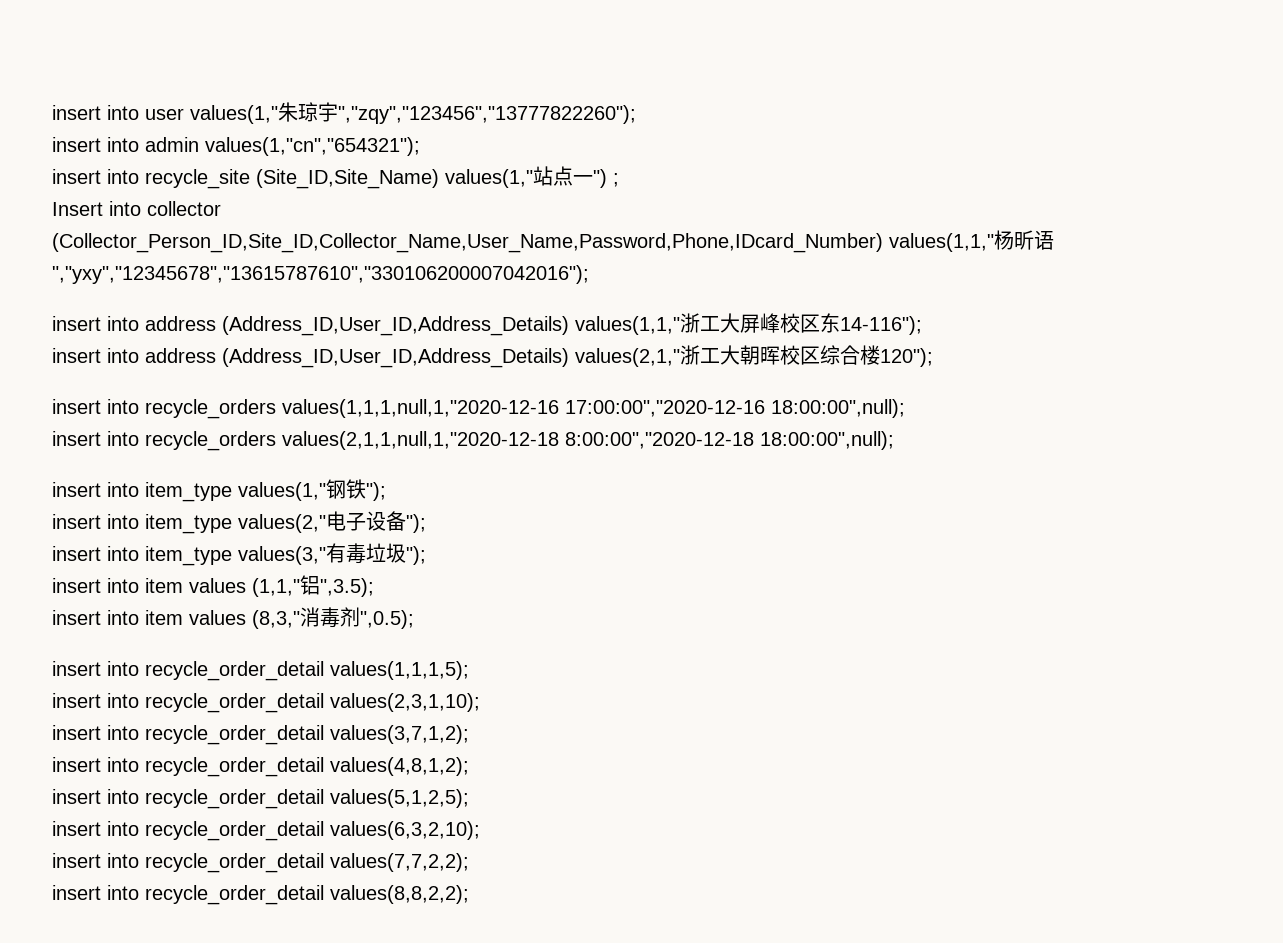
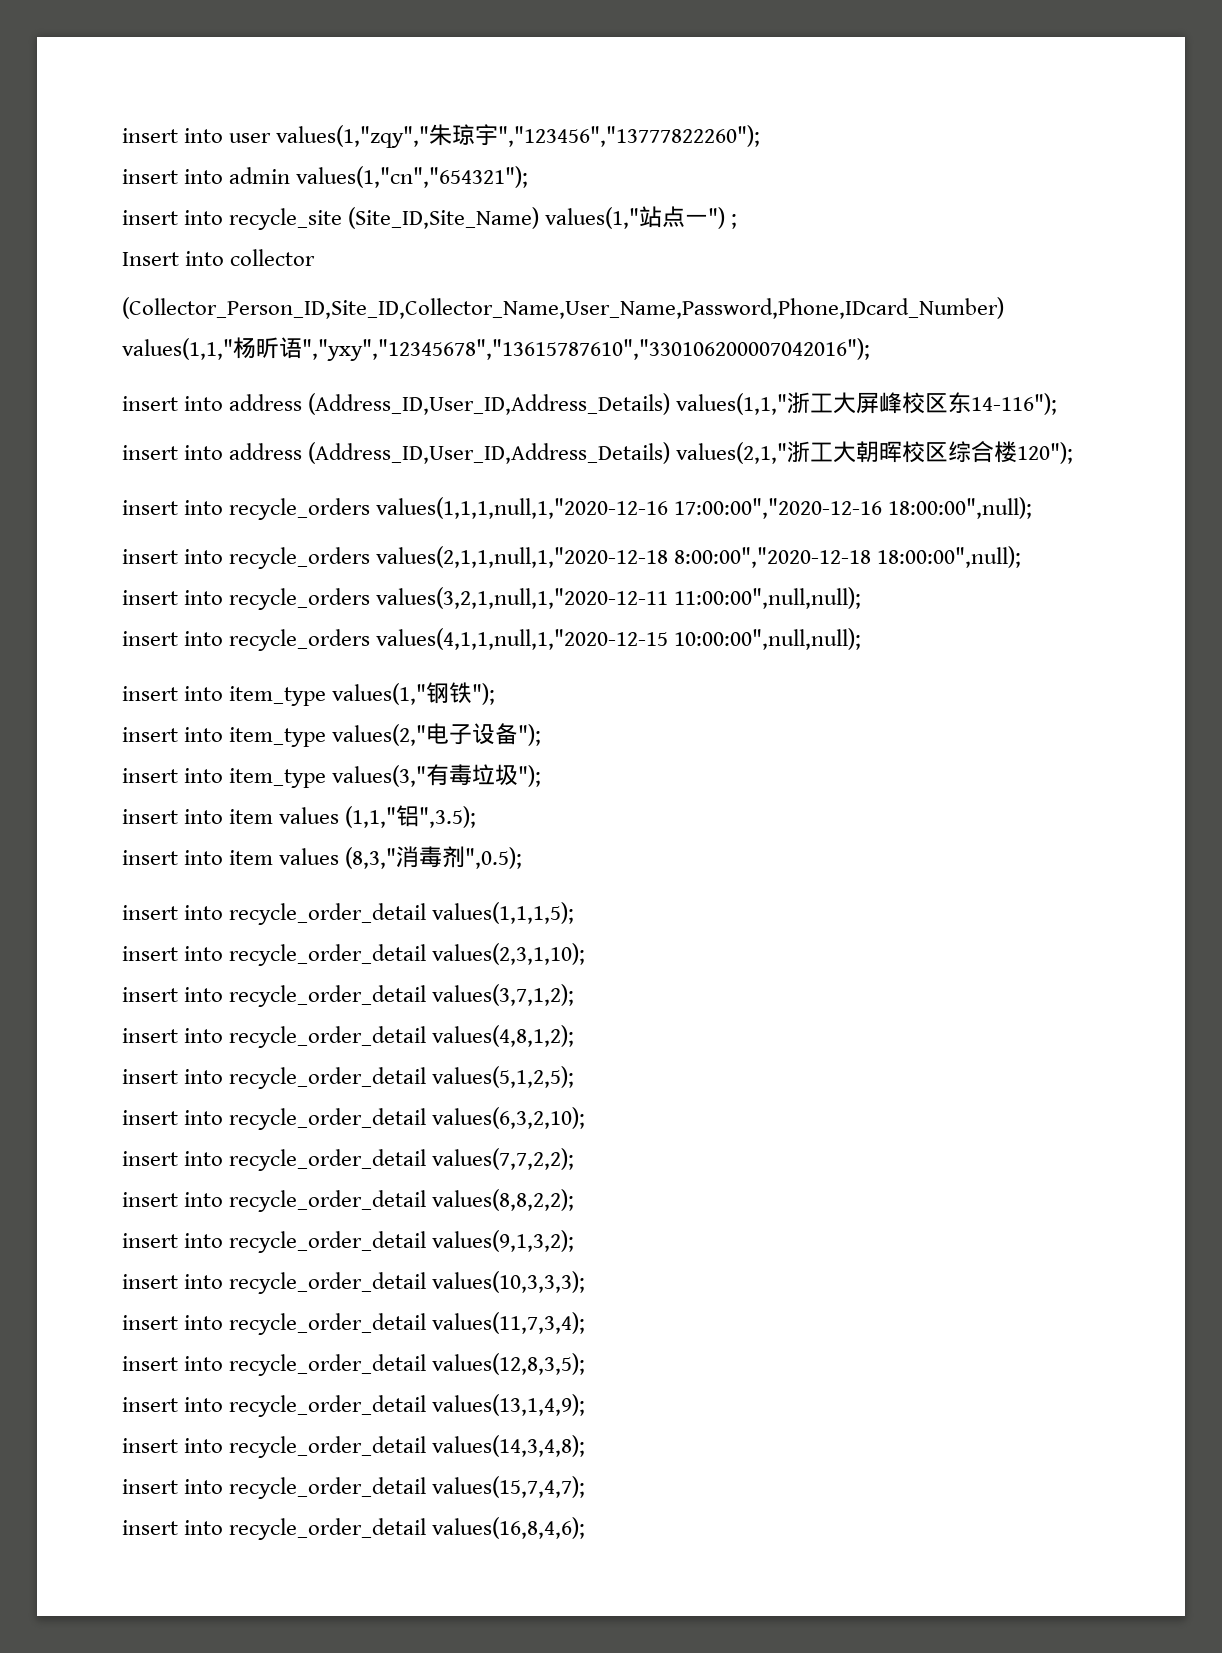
[190,102,636,124] values(1,"朱琼宇","zqy","123456","13777822260"); -> [276,124,761,148] values(1,"zqy","朱琼宇","123456","13777822260");
(894, 440) none -> [122,587,862,610] [122,628,862,651] // insert into recycle_orders values(3,2,1,null,1,"2020-12-11 11:00:00",null,null); // insert into recycle_orders values(4,1,1,null,1,"2020-12-15 10:00:00",null,null);
(469, 894) none -> [122,1230,575,1253] [122,1271,586,1294] [122,1312,586,1335] [122,1353,586,1376] [122,1394,586,1417] [122,1435,586,1458] [122,1476,586,1499] [122,1517,586,1540] // insert into recycle_order_detail values(9,1,3,2); // insert into recycle_order_detail values(10,3,3,3); // insert into recycle_order_detail values(11,7,3,4); // insert into recycle_order_detail values(12,8,3,5); // insert into recycle_order_detail values(13,1,4,9); // insert into recycle_order_detail values(14,3,4,8); // insert into recycle_order_detail values(15,7,4,7); // insert into recycle_order_detail values(16,8,4,6);

